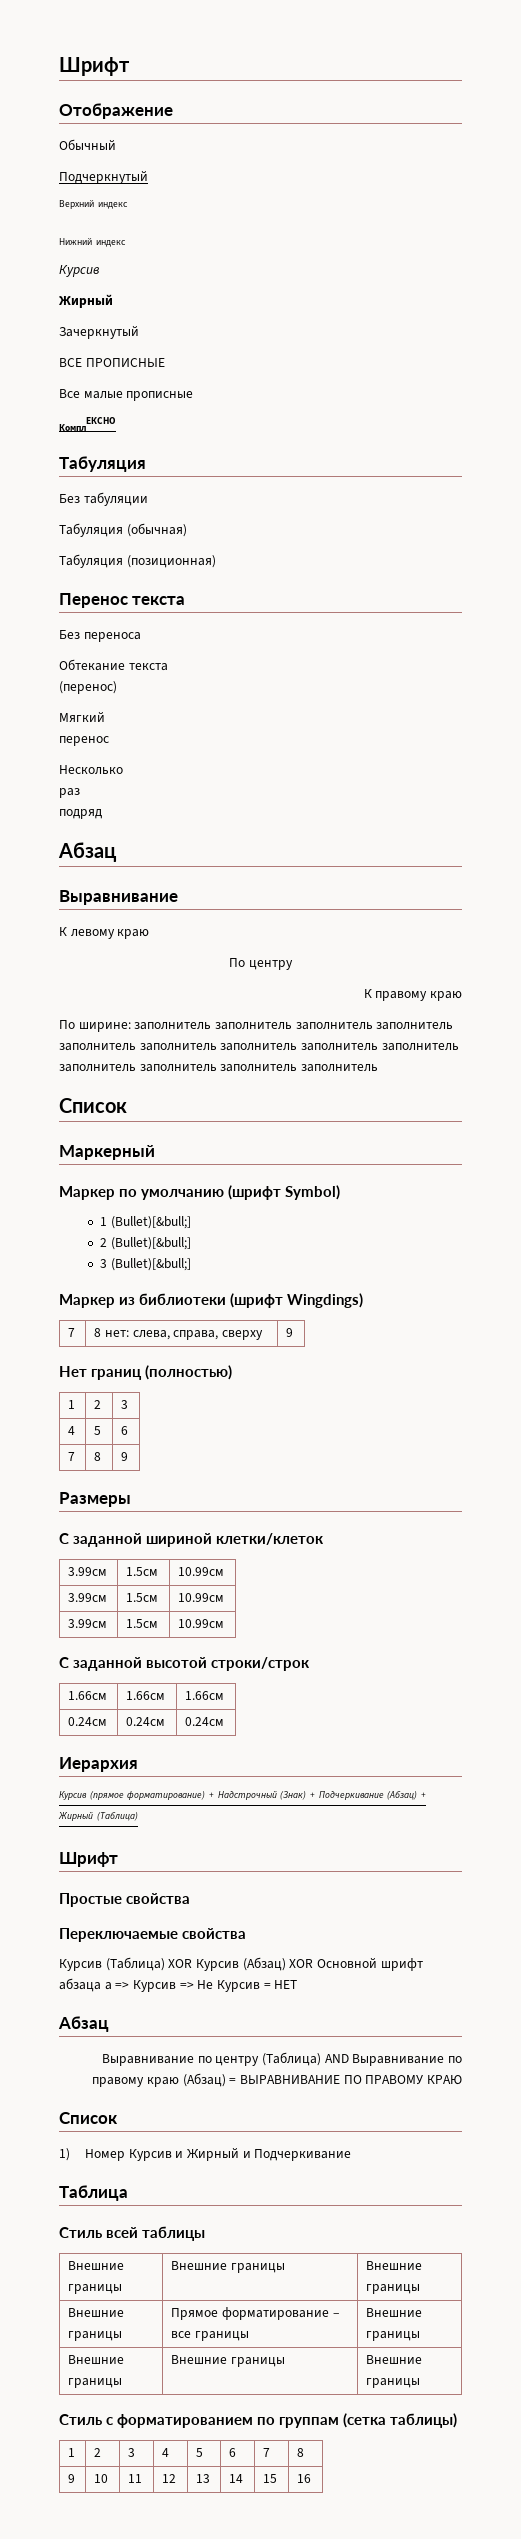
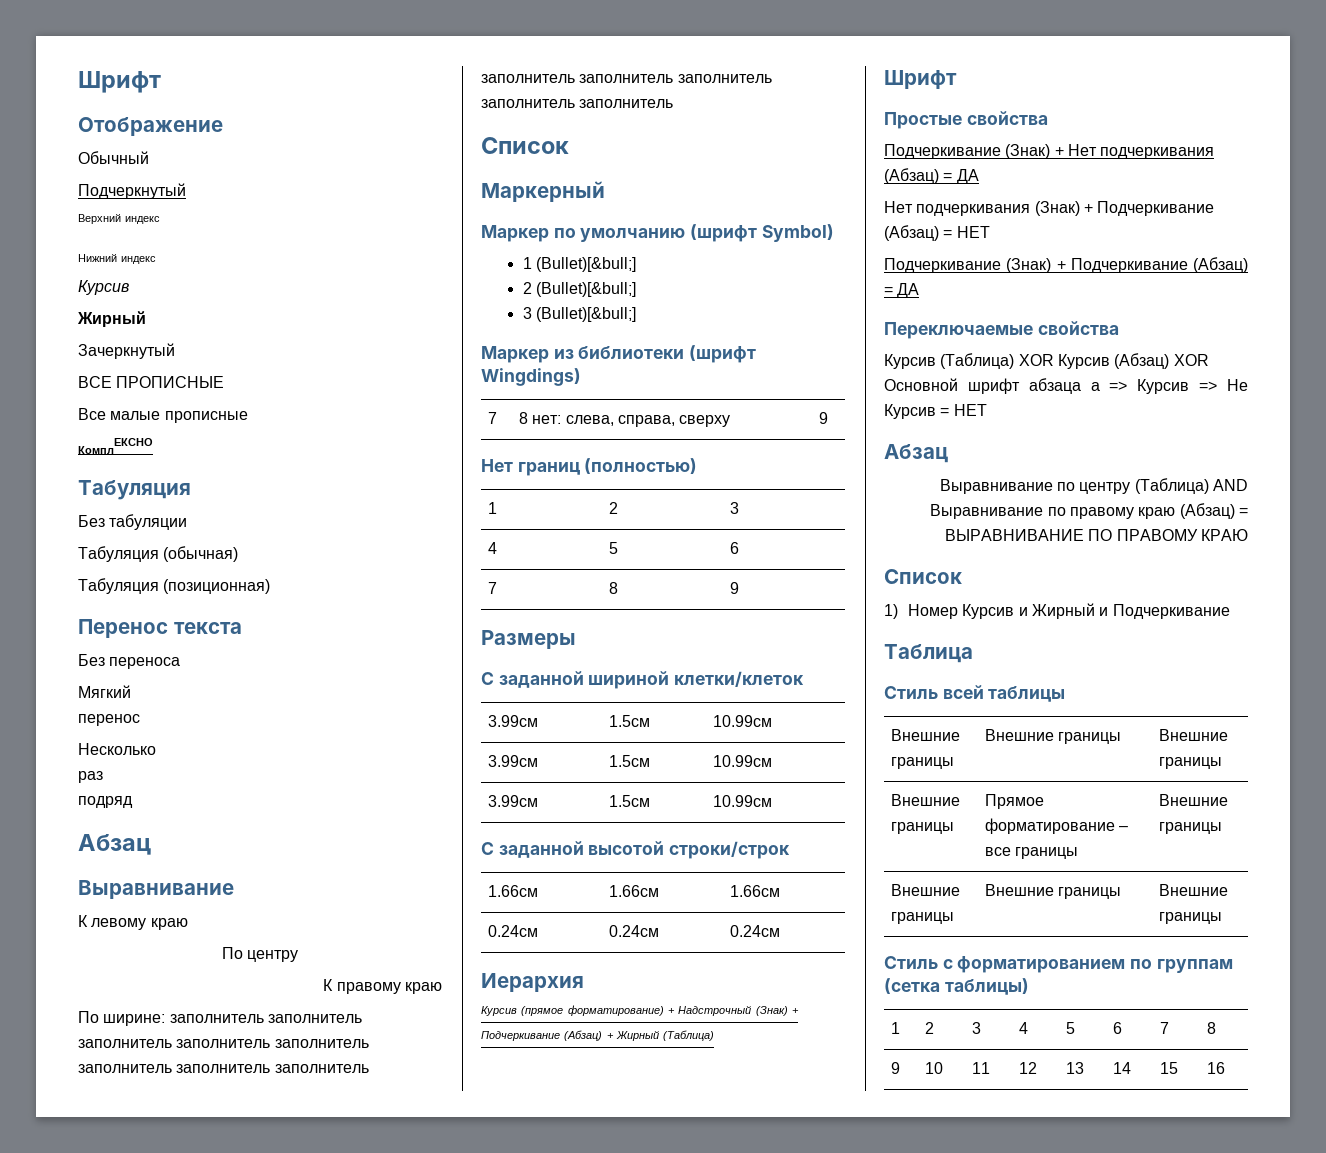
[59,659,168,671] [59,681,117,694] // Обтекание текста // (перенос) -> (181, 663) none
(190, 1898) none -> [884,144,1215,159] [884,168,979,184] [884,201,1215,216] [884,225,990,241] [884,257,1248,273] [884,283,920,298] // Подчеркивание (Знак) + Нет подчеркивания (Абзац) = ДА // Нет подчеркивания (Знак) + Подчеркивание (Абзац) = НЕТ // Подчеркивание (Знак) + Подчеркивание (Абзац) = ДА

